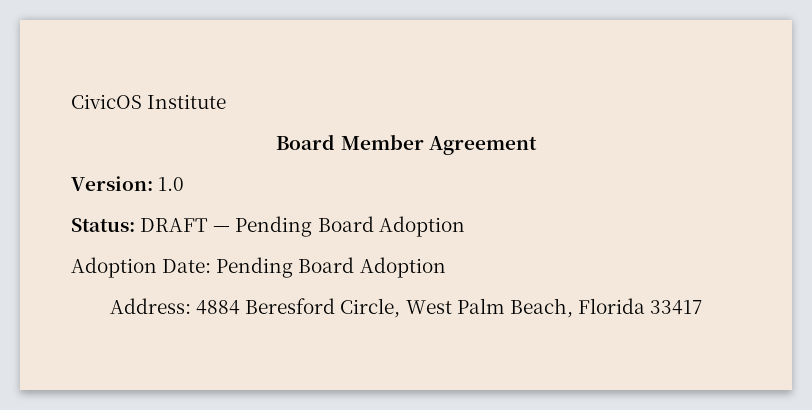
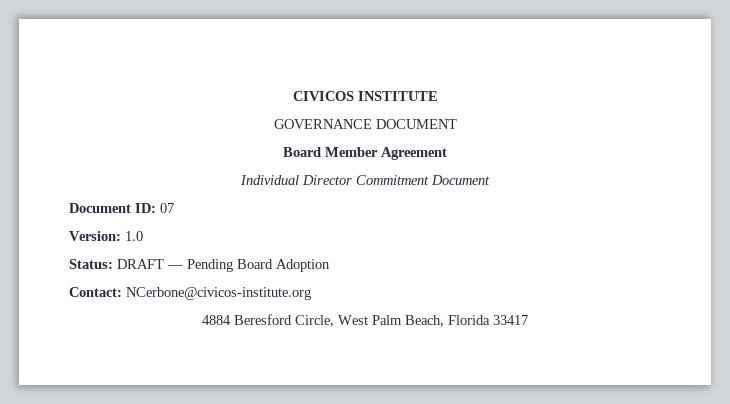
[71,94,227,109] CivicOS Institute -> [292,91,438,101] [273,119,457,129] CIVICOS INSTITUTE // GOVERNANCE DOCUMENT
(537, 145) none -> [240,175,490,185] [69,203,174,213] // Individual Director Commitment Document // Document ID: 07
[71,257,446,278] [109,298,191,314] Adoption Date: Pending Board Adoption // Address: -> [69,287,311,300] Contact: NCerbone@civicos-institute.org //

